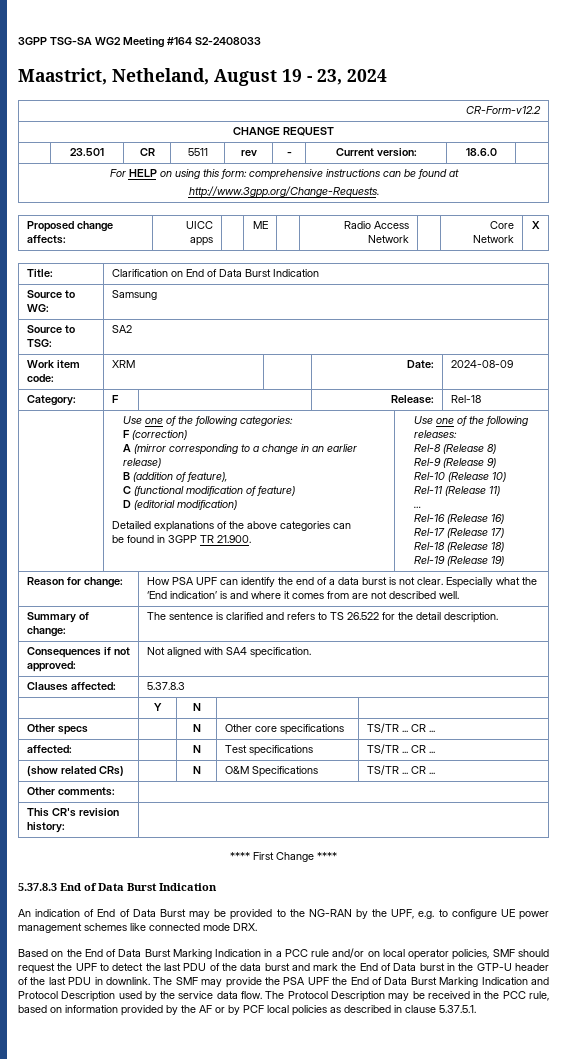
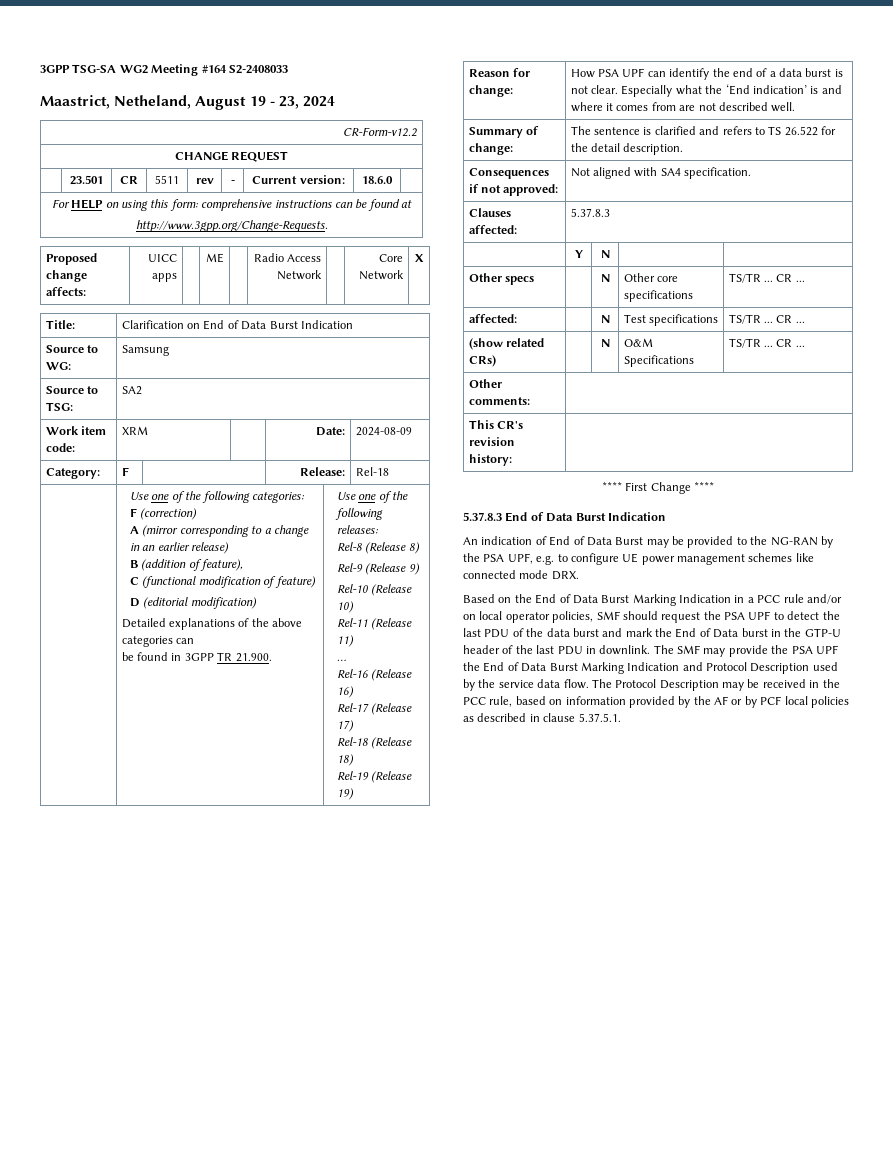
(388, 913) none -> [483,554,505,562] PSA
(73, 967) none -> [724,612,745,620] PSA

